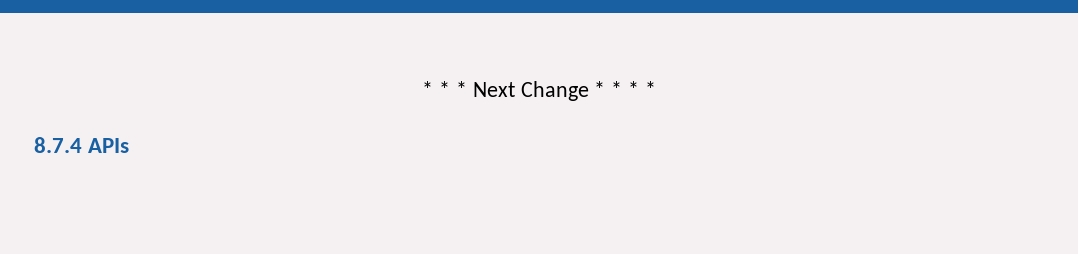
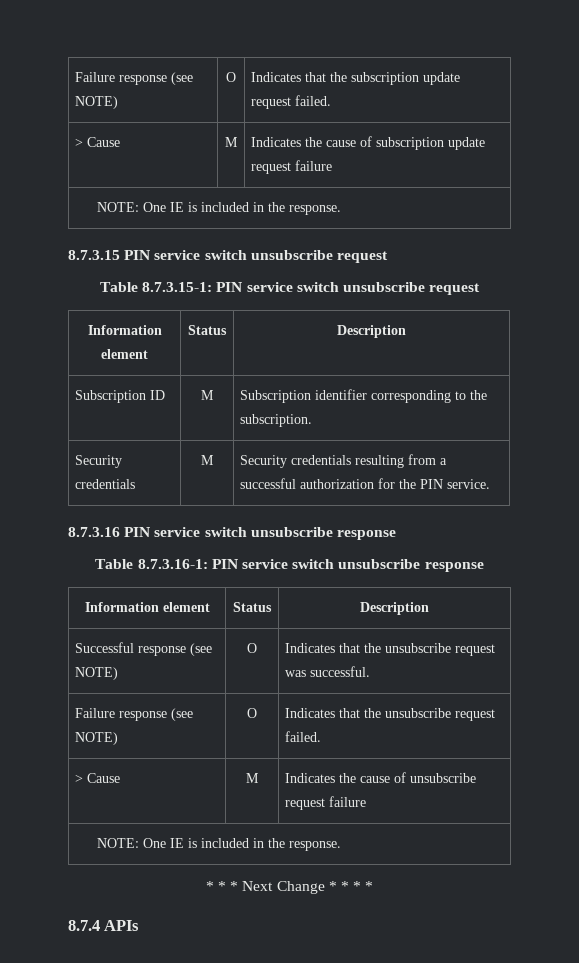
(422, 89) none -> [75,72,194,85] [75,96,119,109] [226,72,236,82] [251,72,461,85] [251,95,332,109] [75,137,121,147] [225,137,238,147] [251,136,486,150] [251,160,333,174] [97,202,342,215] [68,250,388,263] [99,282,481,295] [87,325,162,335] [101,349,148,359] [188,325,227,335] [336,325,406,338] [75,390,166,403] [201,390,214,400] [240,389,488,403] [240,414,313,427] [75,455,123,468] [75,479,136,489] [201,455,214,465] [240,454,448,468] [240,478,491,489] [68,527,396,540] [95,559,484,572] [84,602,210,612] [233,602,272,612] [359,602,429,615] [75,642,213,656] [75,667,119,680] [247,643,257,653] [285,643,496,656] [285,666,371,677] [75,708,194,721] [75,732,119,745] [247,708,257,718] [285,708,496,721] [285,731,322,742] [75,773,121,783] [246,773,259,783] [285,772,477,783] [285,796,367,810] [97,838,342,851] Failure response (see NOTE) | O | Indicates that the subscription update request failed. // > Cause | M | Indicates the cause of subscription update request failure // NOTE: One IE is included in the response. // 8.7.3.15 PIN service switch unsubscribe request // Table 8.7.3.15-1: PIN service switch unsubscribe request // Information element | Status | Description // Subscription ID | M | Subscription identifier corresponding to the subscription. // Security credentials | M | Security credentials resulting from a successful authorization for the PIN service. // 8.7.3.16 PIN service switch unsubscribe response // Table 8.7.3.16-1: PIN service switch unsubscribe response // Information element | Status | Description // Successful response (see NOTE) | O | Indicates that the unsubscribe request was successful. // Failure response (see NOTE) | O | Indicates that the unsubscribe request failed. // > Cause | M | Indicates the cause of unsubscribe request failure // NOTE: One IE is included in the response. //

